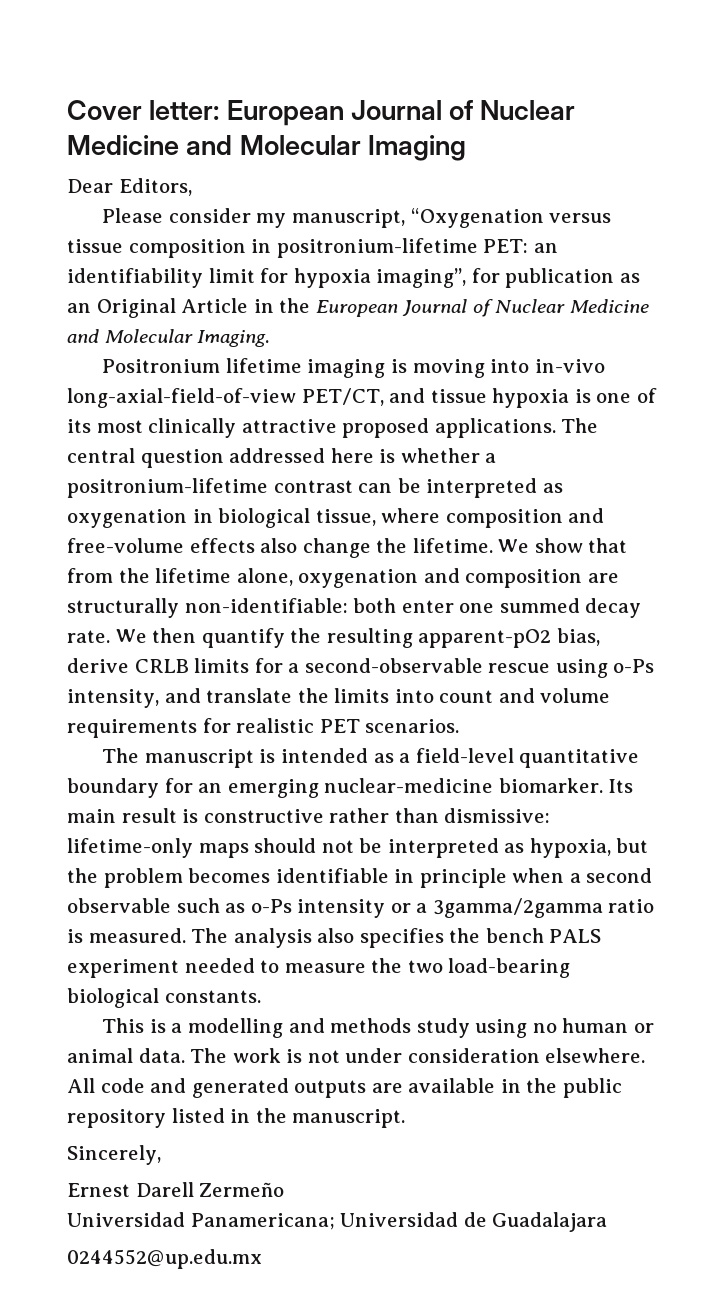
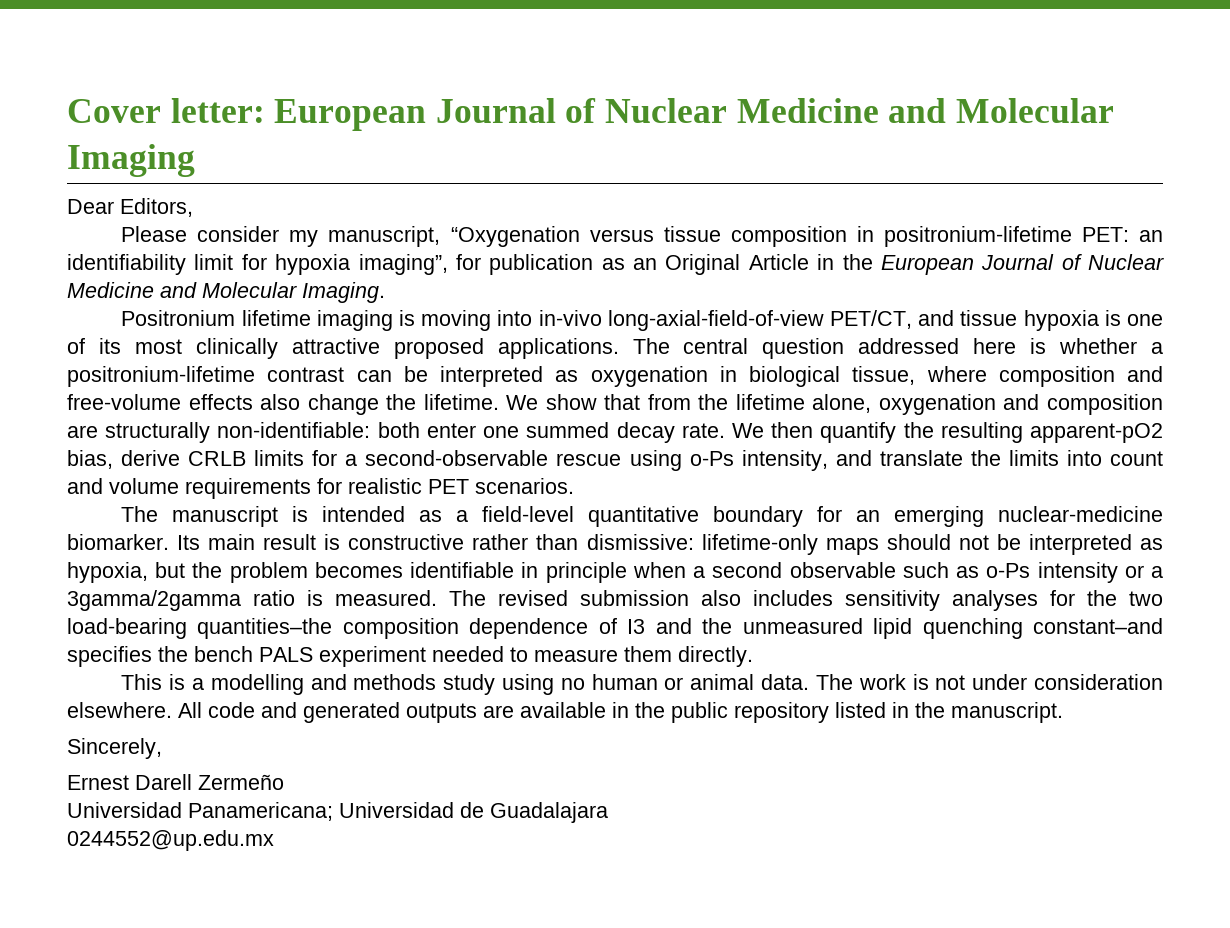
[233,928,355,948] analysis also -> [498,590,1163,611] [67,618,1164,639] revised submission also includes sensitivity analyses for the two load-bearing quantities–the composition dependence of I3 and the unmeasured lipid quenching constant–and
[371,958,571,978] [67,988,261,1008] the two load-bearing biological constants. -> [624,646,753,667] them directly.

